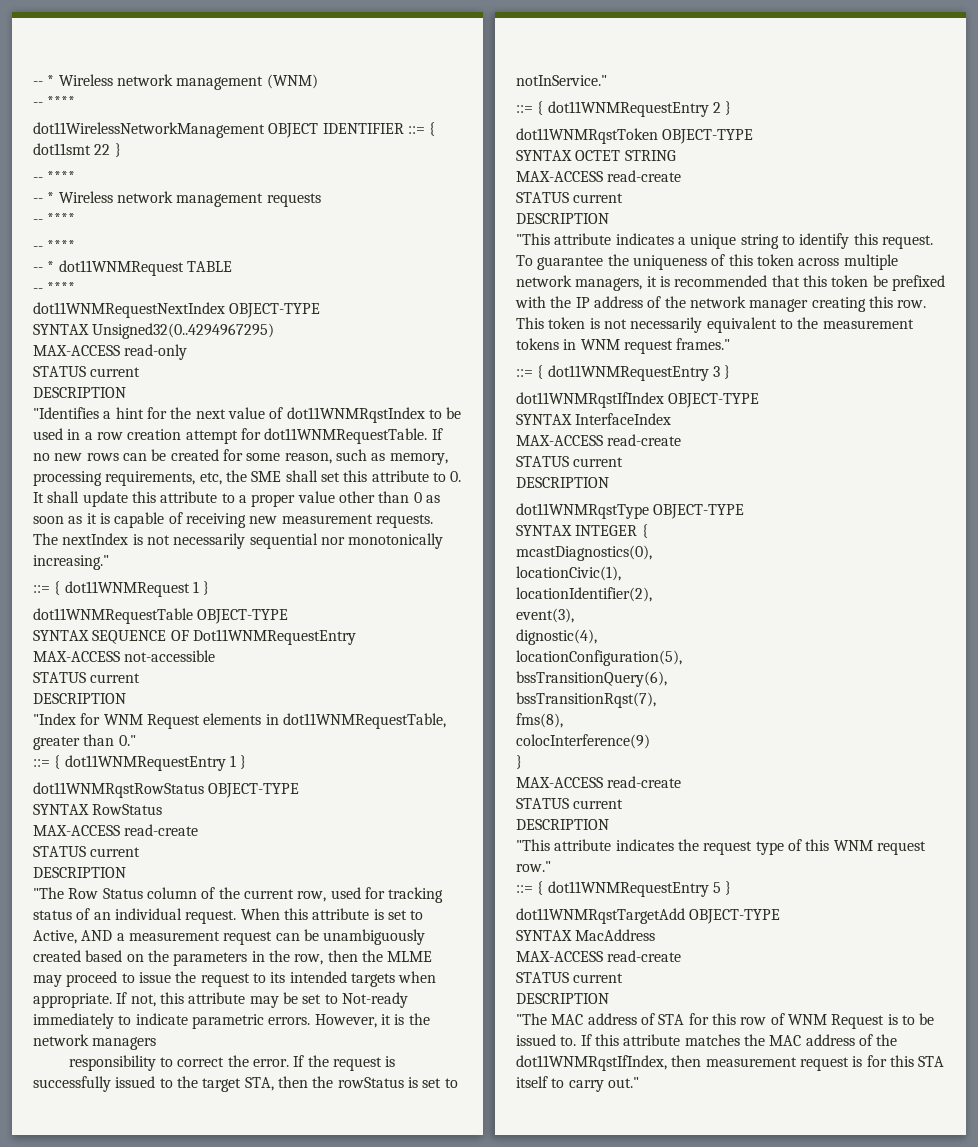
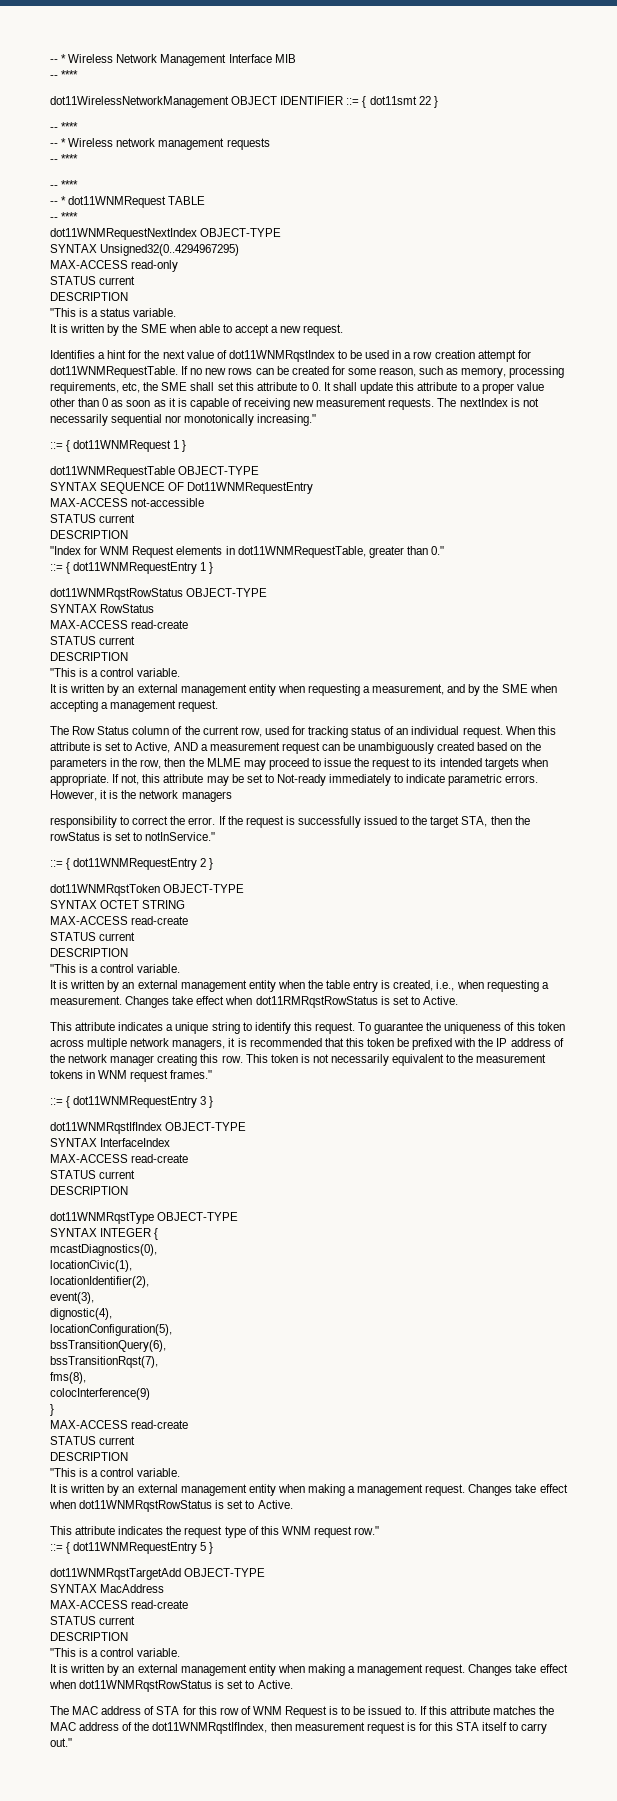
[33,74,318,90] -- * Wireless network management (WNM) -> [50,54,296,66] -- * Wireless Network Management Interface MIB
[33,407,99,419] "Identifies -> [50,308,177,317] [50,324,344,336] [50,350,95,359] "This is a status variable. // It is written by the SME when able to accept a new request. // Identifies
[33,887,64,899] "The -> [50,668,181,677] [50,684,557,696] [50,700,219,712] [50,726,69,735] "This is a control variable. // It is written by an external management entity when requesting a measurement, and by the SME when accepting a management request. // The
(550, 239) none -> [79,964,181,973] [50,980,549,992] [50,996,458,1008] [50,1022,72,1031] is a control variable. // It is written by an external management entity when the table entry is created, i.e., when requesting a measurement. Changes take effect when dot11RMRqstRowStatus is set to Active. // This
(550, 845) none -> [79,1468,181,1477] [50,1484,568,1496] [49,1500,293,1512] [50,1526,72,1535] is a control variable. // It is written by an external management entity when making a management request. Changes take effect when dot11WNMRqstRowStatus is set to Active. // This
[516,1013,547,1025] "The -> [50,1648,181,1657] [50,1664,568,1676] [49,1680,293,1692] [50,1706,69,1715] "This is a control variable. // It is written by an external management entity when making a management request. Changes take effect when dot11WNMRqstRowStatus is set to Active. // The

